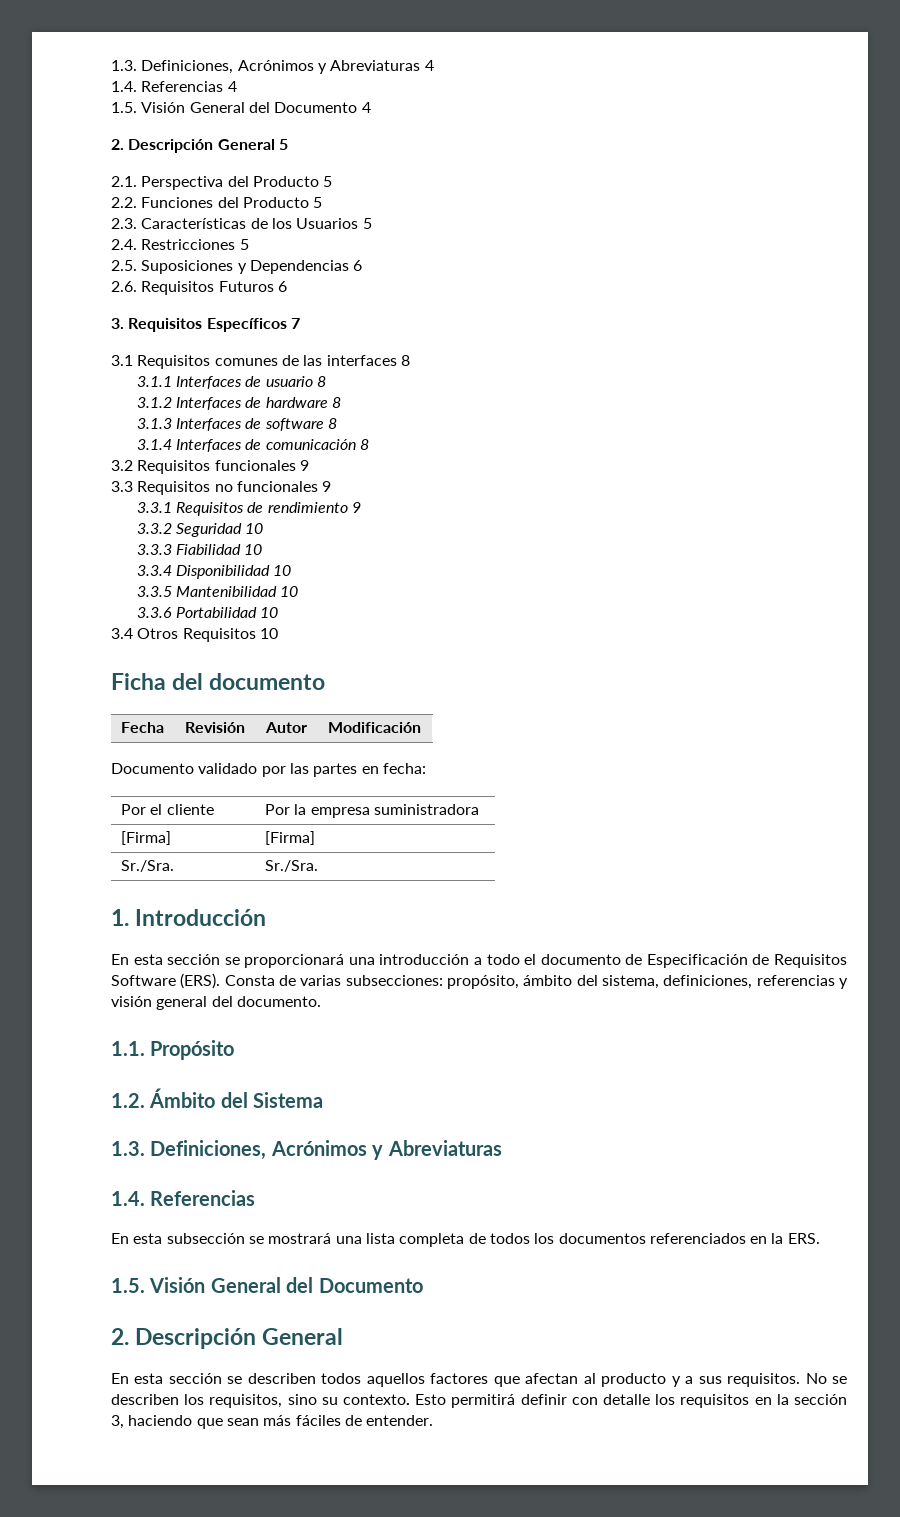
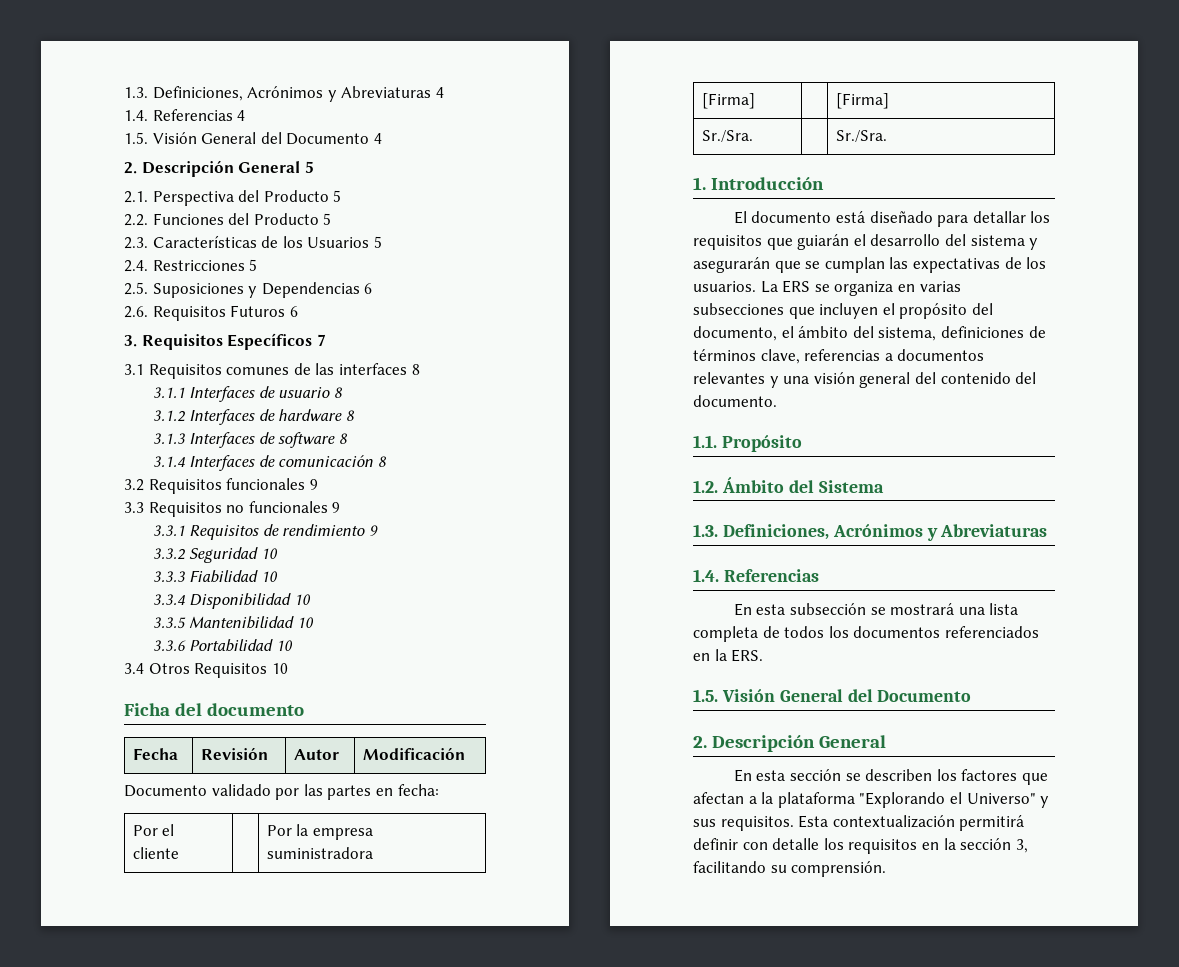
[111,954,847,968] [111,973,849,989] En esta sección se proporcionará una introducción a todo el documento de Especificación de Requisitos Software (ERS). Consta de varias subsecciones: propósito, ámbito del sistema, definiciones, referencias y -> [733,211,1051,227] [693,234,1039,250] [693,257,1047,273] [693,280,961,296] [693,303,993,319] [693,326,1046,341] [693,349,985,364] [693,372,810,388] El documento está diseñado para detallar los requisitos que guiarán el desarrollo del sistema y asegurarán que se cumplan las expectativas de los usuarios. La ERS se organiza en varias subsecciones que incluyen el propósito del documento, el ámbito del sistema, definiciones de términos clave, referencias a documentos relevantes y una
(233, 1001) none -> [940,372,1037,384] contenido del
[321,1373,425,1387] todos aquellos -> [936,769,957,781] los
[583,1373,848,1387] [111,1394,447,1408] al producto y a sus requisitos. No se describen los requisitos, sino su contexto. Esto -> [748,792,1050,808] [693,815,955,831] a la plataforma "Explorando el Universo" y sus requisitos. Esta contextualización
[128,1415,434,1429] haciendo que sean más fáciles de entender. -> [693,861,887,877] facilitando su comprensión.

